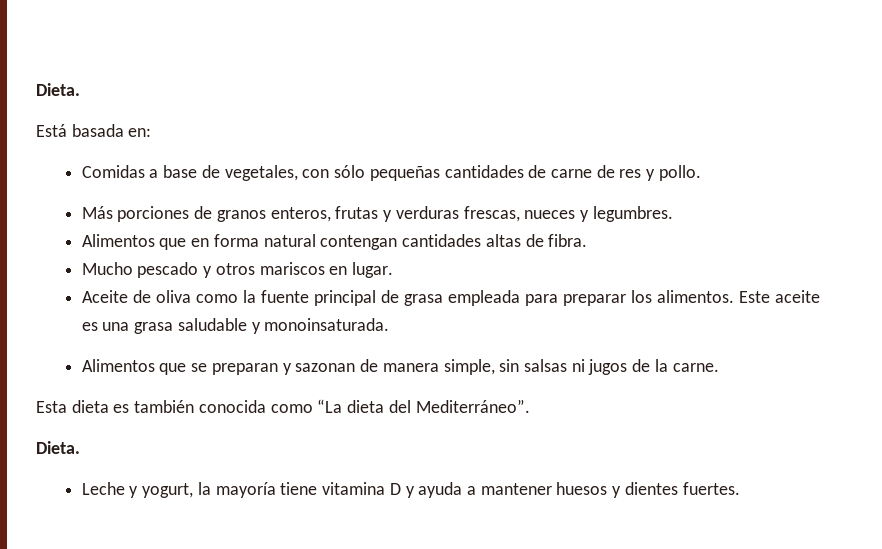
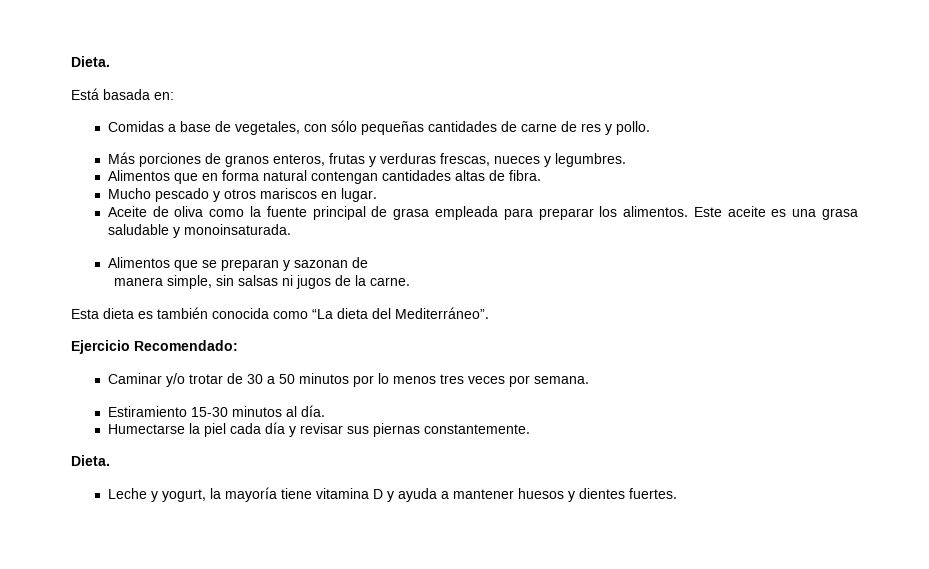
(379, 365) none -> (368, 262) //
(530, 406) none -> [71,340,238,354] [107,373,589,387] [107,405,325,417] [107,422,530,437] // Ejercicio Recomendado: // Caminar y/o trotar de 30 a 50 minutos por lo menos tres veces por semana. // Estiramiento 15-30 minutos al día. // Humectarse la piel cada día y revisar sus piernas constantemente.

